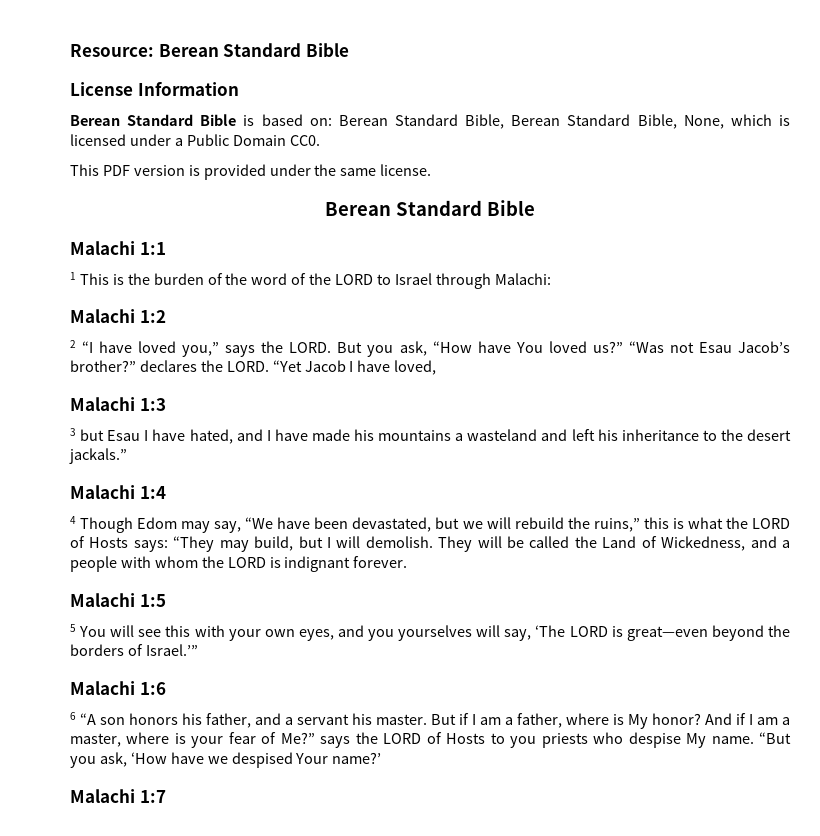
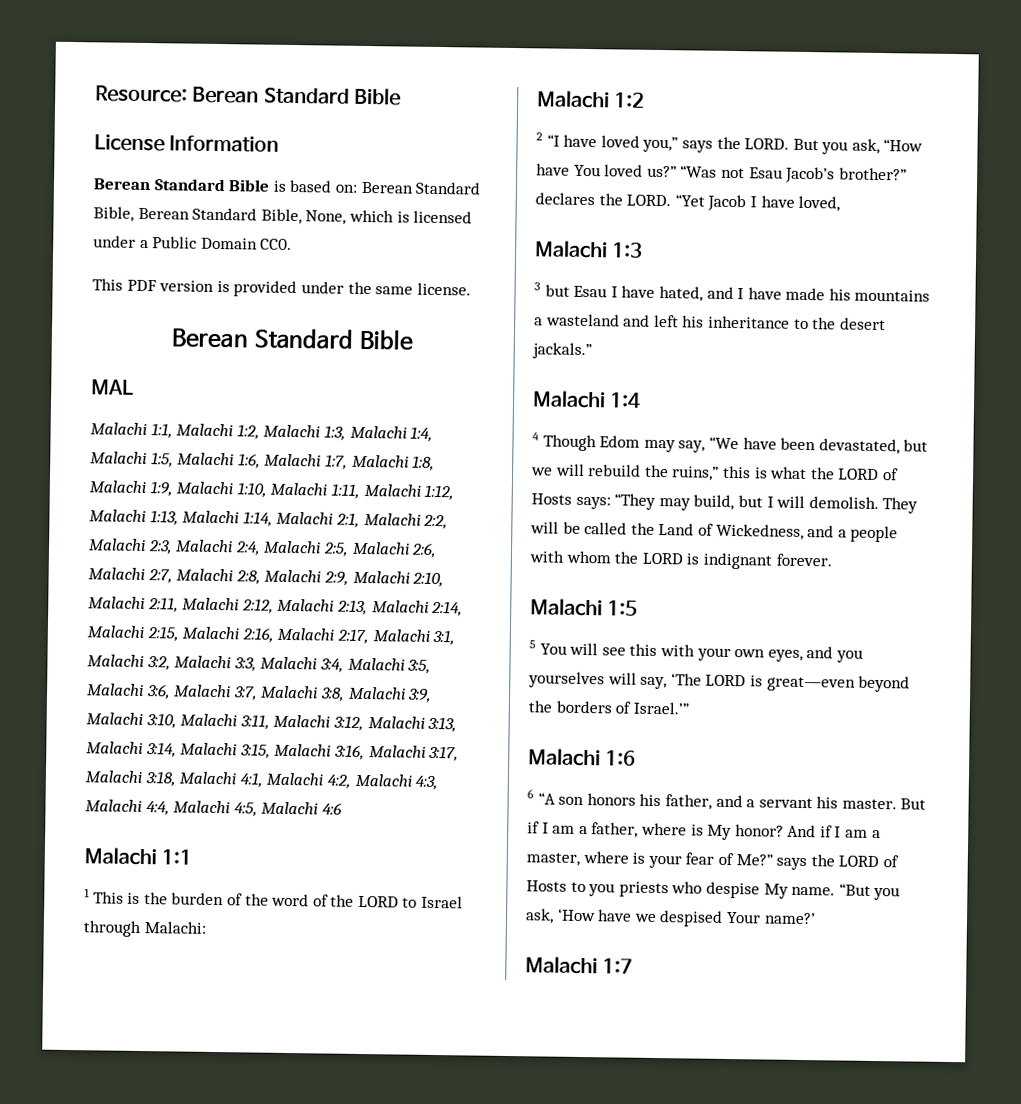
(535, 208) none -> [91,379,134,395] [90,422,434,442] [90,451,436,471] [89,480,455,501] [89,509,449,530] [88,538,438,558] [88,567,445,588] [88,596,464,617] [87,625,456,646] [87,654,432,674] [87,683,433,703] [86,712,458,733] [86,741,460,762] [85,770,439,791] [85,799,342,817] // MAL // Malachi 1:1, Malachi 1:2, Malachi 1:3, Malachi 1:4, Malachi 1:5, Malachi 1:6, Malachi 1:7, Malachi 1:8, Malachi 1:9, Malachi 1:10, Malachi 1:11, Malachi 1:12, Malachi 1:13, Malachi 1:14, Malachi 2:1, Malachi 2:2, Malachi 2:3, Malachi 2:4, Malachi 2:5, Malachi 2:6, Malachi 2:7, Malachi 2:8, Malachi 2:9, Malachi 2:10, Malachi 2:11, Malachi 2:12, Malachi 2:13, Malachi 2:14, Malachi 2:15, Malachi 2:16, Malachi 2:17, Malachi 3:1, Malachi 3:2, Malachi 3:3, Malachi 3:4, Malachi 3:5, Malachi 3:6, Malachi 3:7, Malachi 3:8, Malachi 3:9, Malachi 3:10, Malachi 3:11, Malachi 3:12, Malachi 3:13, Malachi 3:14, Malachi 3:15, Malachi 3:16, Malachi 3:17, Malachi 3:18, Malachi 4:1, Malachi 4:2, Malachi 4:3, Malachi 4:4, Malachi 4:5, Malachi 4:6

